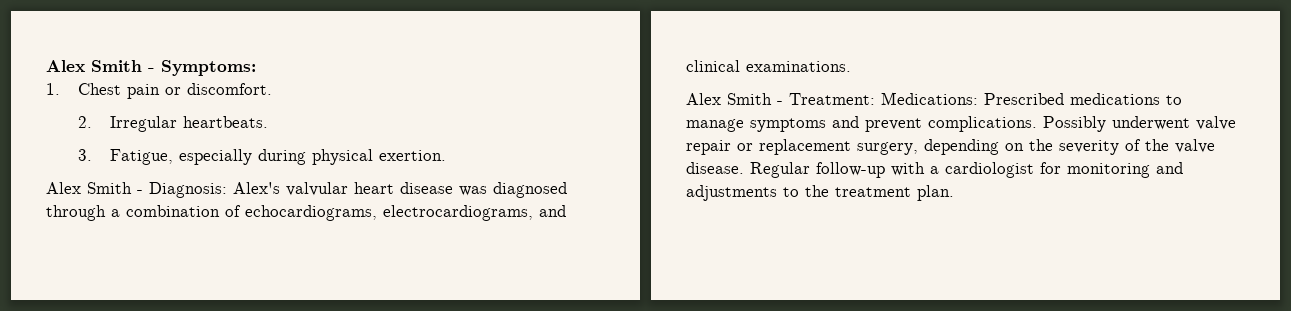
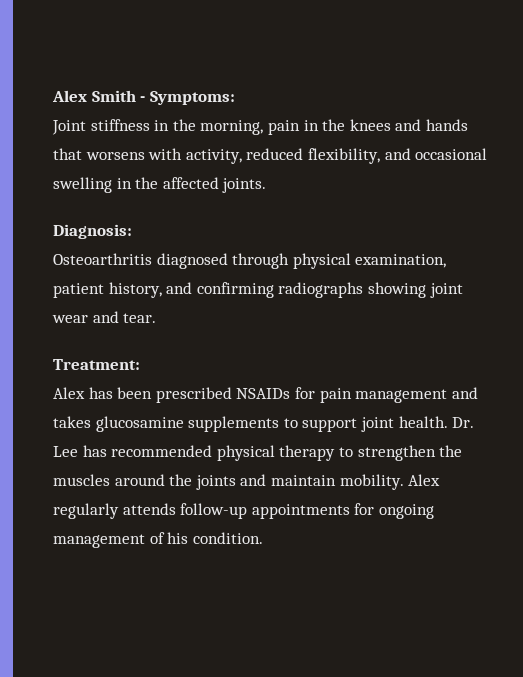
[46,83,273,99] [78,116,269,132] [78,149,447,165] [46,182,567,198] [46,205,566,221] [686,60,851,72] [686,92,1182,105] [686,116,1236,132] [686,139,1215,155] [686,162,1183,178] [686,185,954,201] 1. Chest pain or discomfort. // 2. Irregular heartbeats. // 3. Fatigue, especially during physical exertion. // Alex Smith - Diagnosis: Alex's valvular heart disease was diagnosed through a combination of echocardiograms, electrocardiograms, and clinical examinations. // Alex Smith - Treatment: Medications: Prescribed medications to manage symptoms and prevent complications. Possibly underwent valve repair or replacement surgery, depending on the severity of the valve disease. Regular follow-up with a cardiologist for monitoring and adjustments to the treatment plan. -> [52,119,468,135] [53,148,488,164] [53,177,267,193] [53,224,132,239] [53,253,447,269] [53,282,463,298] [52,311,157,323] [53,359,140,370] [53,387,478,403] [53,416,475,432] [53,445,463,461] [53,474,441,490] [53,503,434,519] [53,532,263,548] Joint stiffness in the morning, pain in the knees and hands that worsens with activity, reduced flexibility, and occasional swelling in the affected joints. // Diagnosis: // Osteoarthritis diagnosed through physical examination, patient history, and confirming radiographs showing joint wear and tear. // Treatment: // Alex has been prescribed NSAIDs for pain management and takes glucosamine supplements to support joint health. Dr. Lee has recommended physical therapy to strengthen the muscles around the joints and maintain mobility. Alex regularly attends follow-up appointments for ongoing management of his condition.

